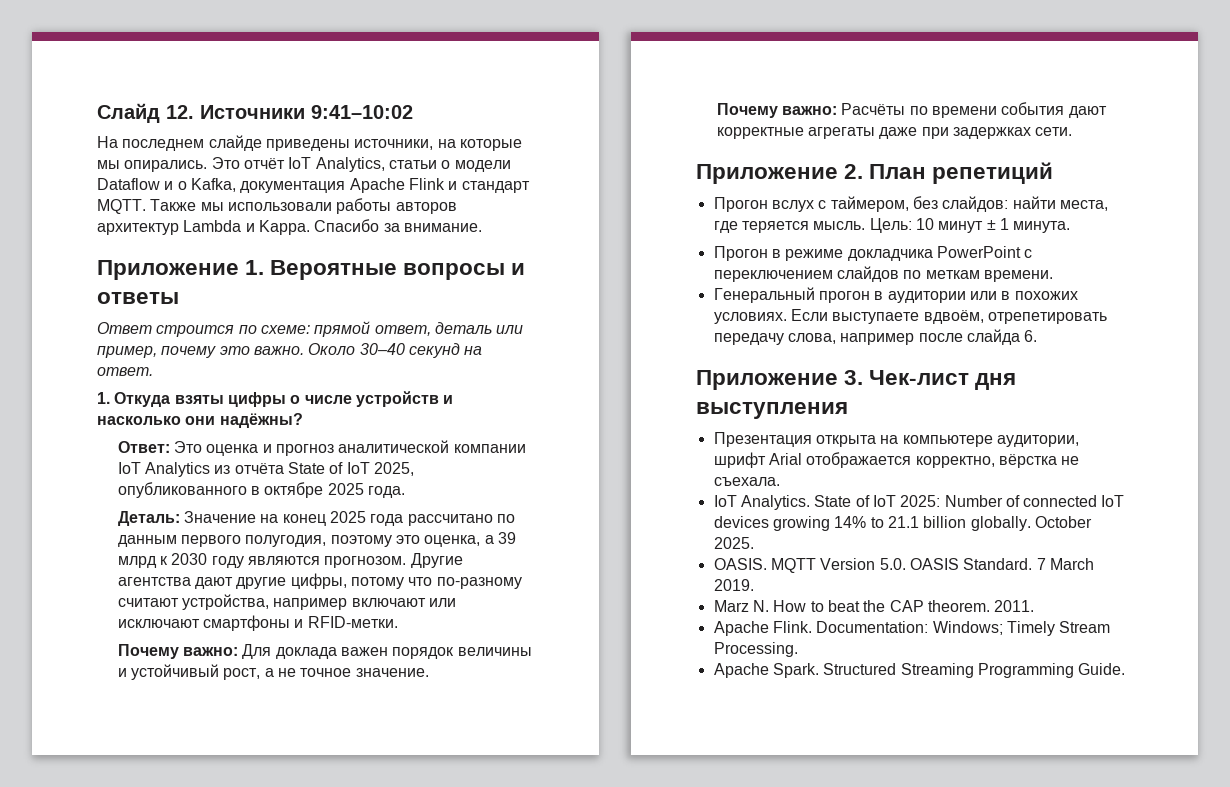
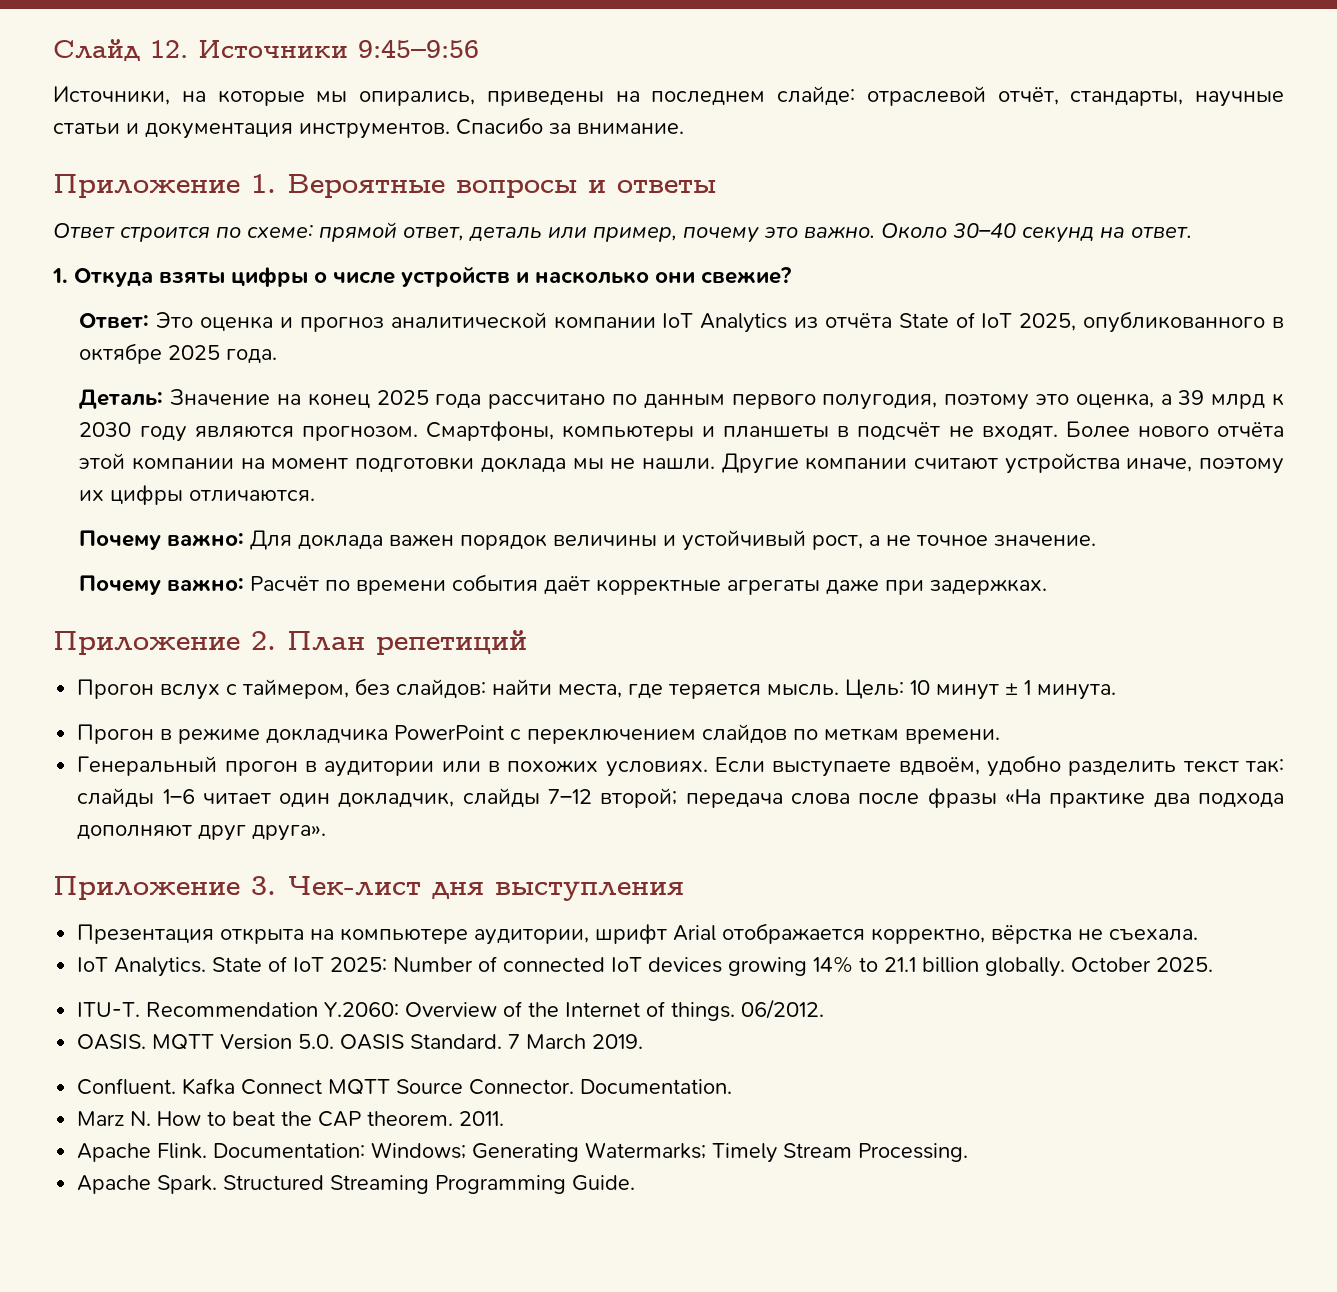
[311,105,413,119] [97,135,522,151] [97,157,511,172] [97,178,530,193] [97,198,457,214] [97,220,310,235] 9:41–10:02 // На последнем слайде приведены источники, на которые мы опирались. Это отчёт IoT Analytics, статьи о модели Dataflow и о Kafka, документация Apache Flink и стандарт MQTT. Также мы использовали работы авторов архитектур Lambda и Kappa. -> [358,40,479,58] [53,86,1284,107] [53,122,450,139] 9:45–9:56 // Источники, на которые мы опирались, приведены на последнем слайде: отраслевой отчёт, стандарты, научные статьи и документация инструментов.
[219,413,303,428] надёжны? -> [701,267,791,284] свежие?
[410,553,463,568] [117,573,522,589] [117,594,457,610] [117,615,398,631] Другие агентства дают другие цифры, потому что по-разному считают устройства, например включают или исключают смартфоны и RFID-метки. -> [425,421,1285,441] [79,453,1284,474] [79,485,316,505] Смартфоны, компьютеры и планшеты в подсчёт не входят. Более нового отчёта этой компании на момент подготовки доклада мы не нашли. Другие компании считают устройства иначе, поэтому их цифры отличаются.
[841,103,906,115] Расчёты -> [250,576,320,591] Расчёт
[1068,106,1107,118] дают -> [544,576,591,595] даёт
[953,127,1073,139] задержках сети. -> [930,579,1048,595] задержках.
[987,312,1107,324] [713,329,1038,345] отрепетировать передачу слова, например после слайда 6. -> [986,755,1284,777] [77,788,1284,808] [77,825,327,841] удобно разделить текст так: слайды 1–6 читает один докладчик, слайды 7–12 второй; передача слова после фразы «На практике два подхода дополняют друг друга».
(754, 543) none -> [77,999,825,1021] // ITU-T. Recommendation Y.2060: Overview of the Internet of things. 06/2012.
(754, 585) none -> [77,1078,733,1095] // Confluent. Kafka Connect MQTT Source Connector. Documentation.
(1003, 628) none -> [472,1142,707,1162] Generating Watermarks;

